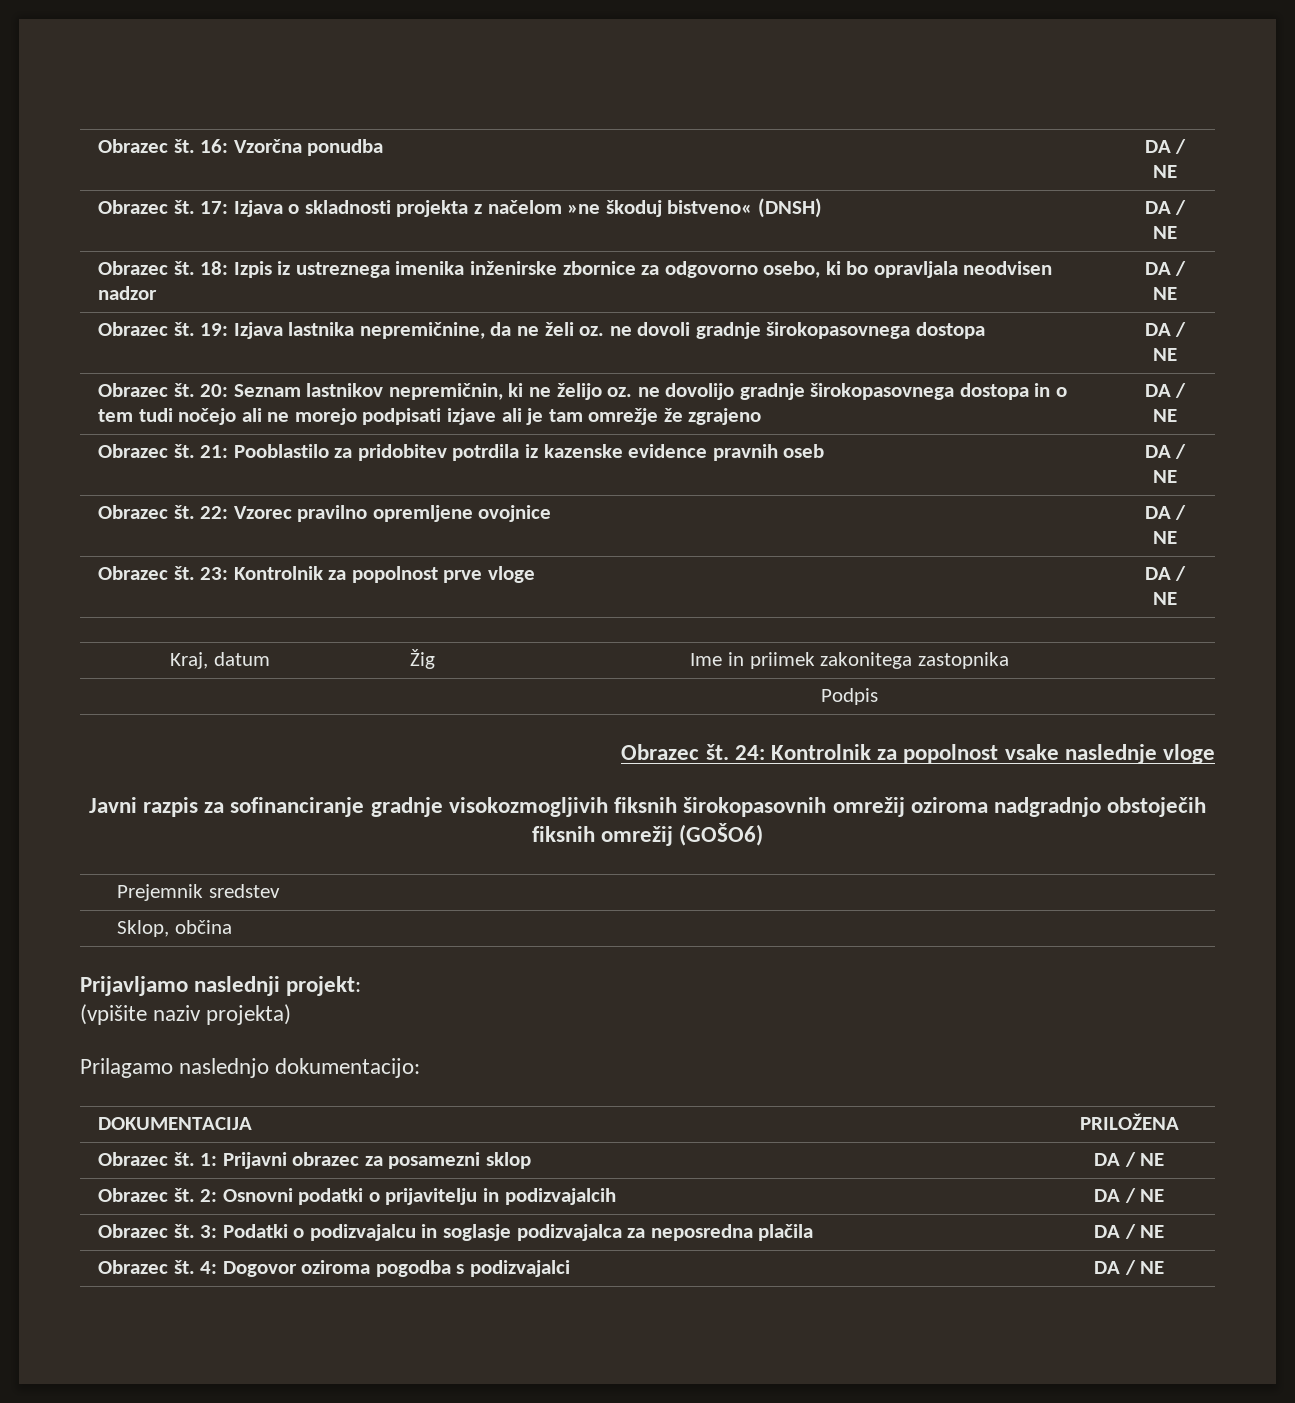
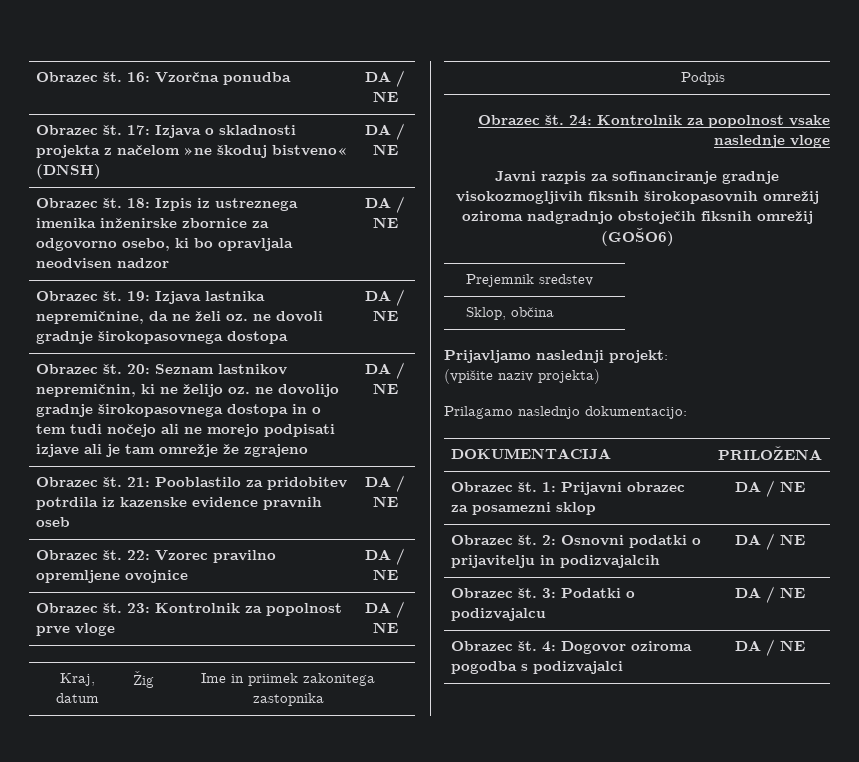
[421,1224,814,1241] in soglasje podizvajalca za neposredna plačila -> (547, 614) none

